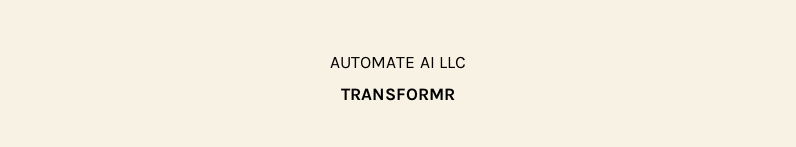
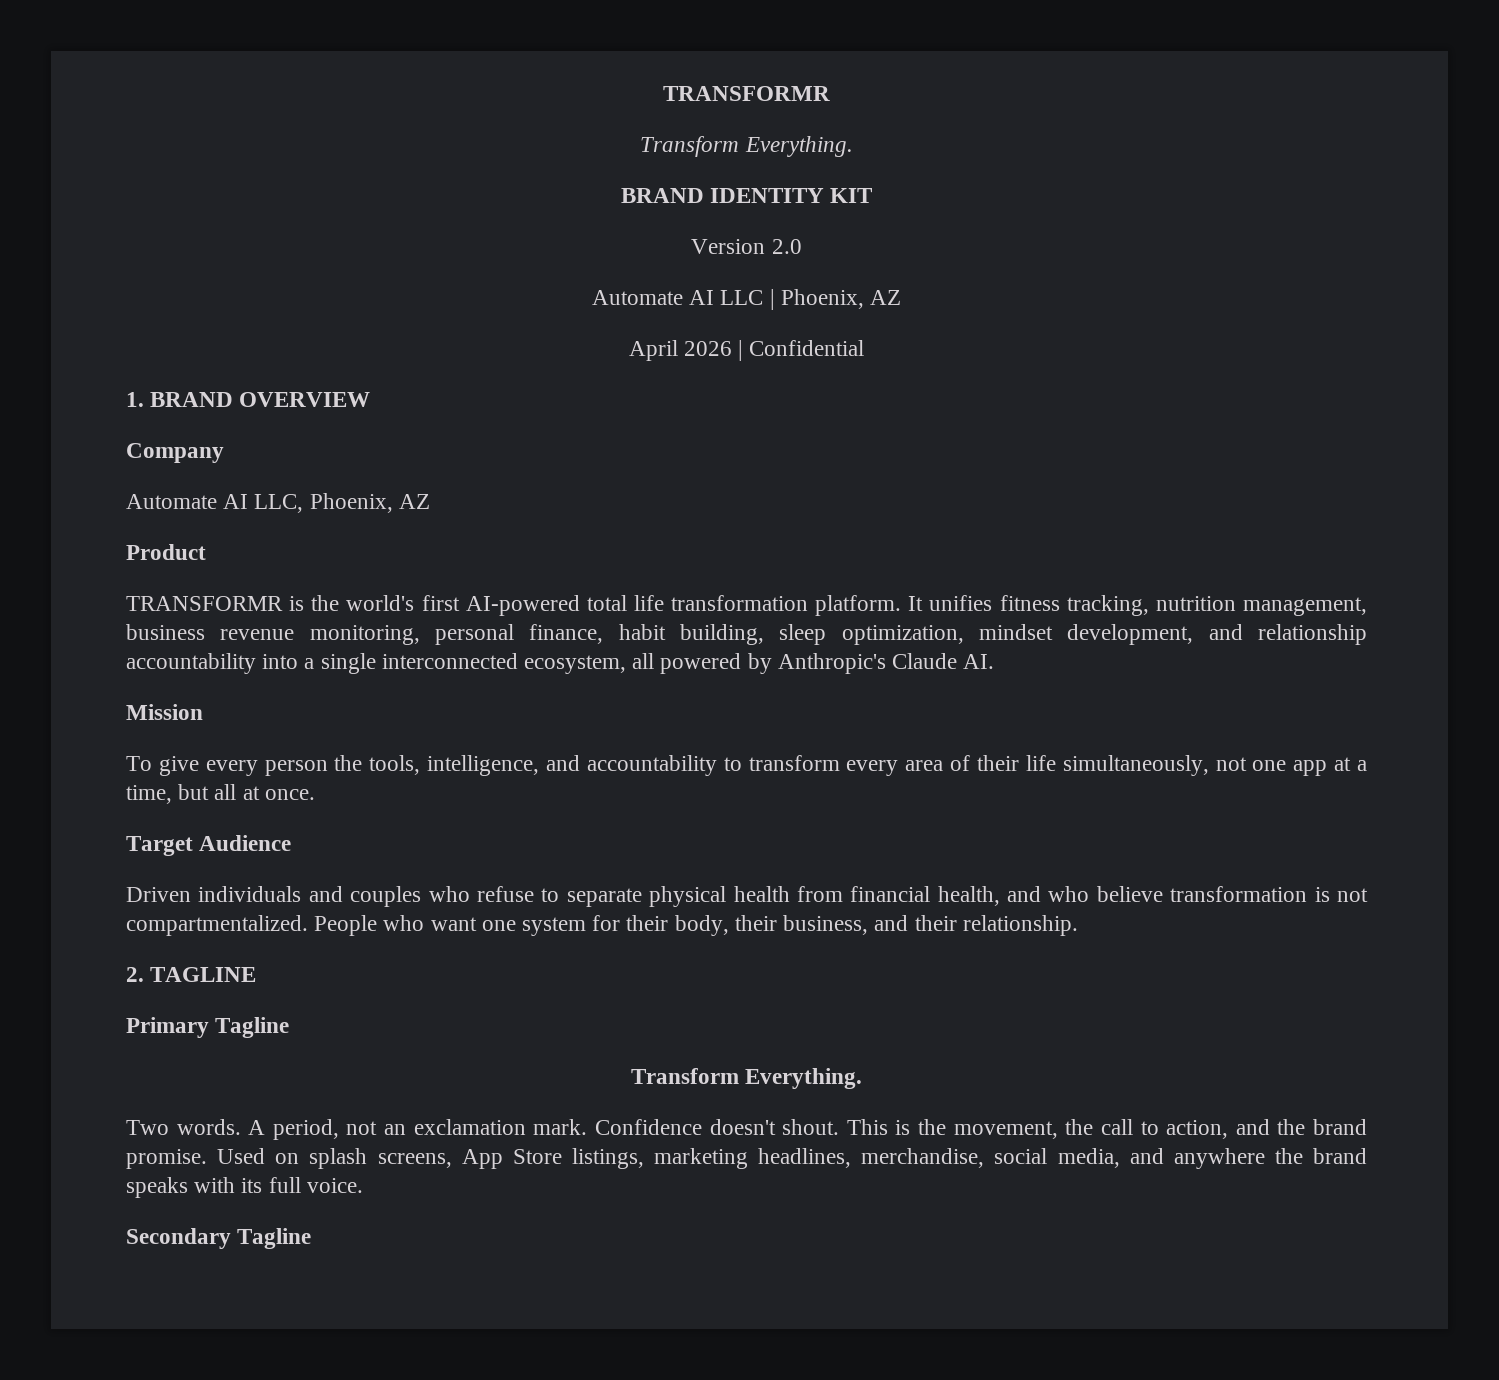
[329,56,467,69] [341,88,455,101] AUTOMATE AI LLC // TRANSFORMR -> [663,86,830,101] [640,136,853,157] [620,188,873,203] [691,239,802,254] [591,289,902,310] [628,340,865,361] [126,392,371,407] [126,443,224,463] [126,493,430,513] [126,544,206,560] [126,595,1367,616] [126,624,1367,645] [126,653,995,674] [126,704,203,720] [126,755,1368,776] [126,784,315,804] [126,835,292,856] [126,886,1369,907] [126,915,1078,936] [126,967,257,982] [126,1017,290,1038] [630,1068,863,1089] [126,1119,1367,1140] [126,1148,1367,1169] [126,1177,363,1198] [126,1228,312,1249] TRANSFORMR // Transform Everything. // BRAND IDENTITY KIT // Version 2.0 // Automate AI LLC | Phoenix, AZ // April 2026 | Confidential // 1. BRAND OVERVIEW // Company // Automate AI LLC, Phoenix, AZ // Product // TRANSFORMR is the world's first AI-powered total life transformation platform. It unifies fitness tracking, nutrition management, business revenue monitoring, personal finance, habit building, sleep optimization, mindset development, and relationship accountability into a single interconnected ecosystem, all powered by Anthropic's Claude AI. // Mission // To give every person the tools, intelligence, and accountability to transform every area of their life simultaneously, not one app at a time, but all at once. // Target Audience // Driven individuals and couples who refuse to separate physical health from financial health, and who believe transformation is not compartmentalized. People who want one system for their body, their business, and their relationship. // 2. TAGLINE // Primary Tagline // Transform Everything. // Two words. A period, not an exclamation mark. Confidence doesn't shout. This is the movement, the call to action, and the brand promise. Used on splash screens, App Store listings, marketing headlines, merchandise, social media, and anywhere the brand speaks with its full voice. // Secondary Tagline

